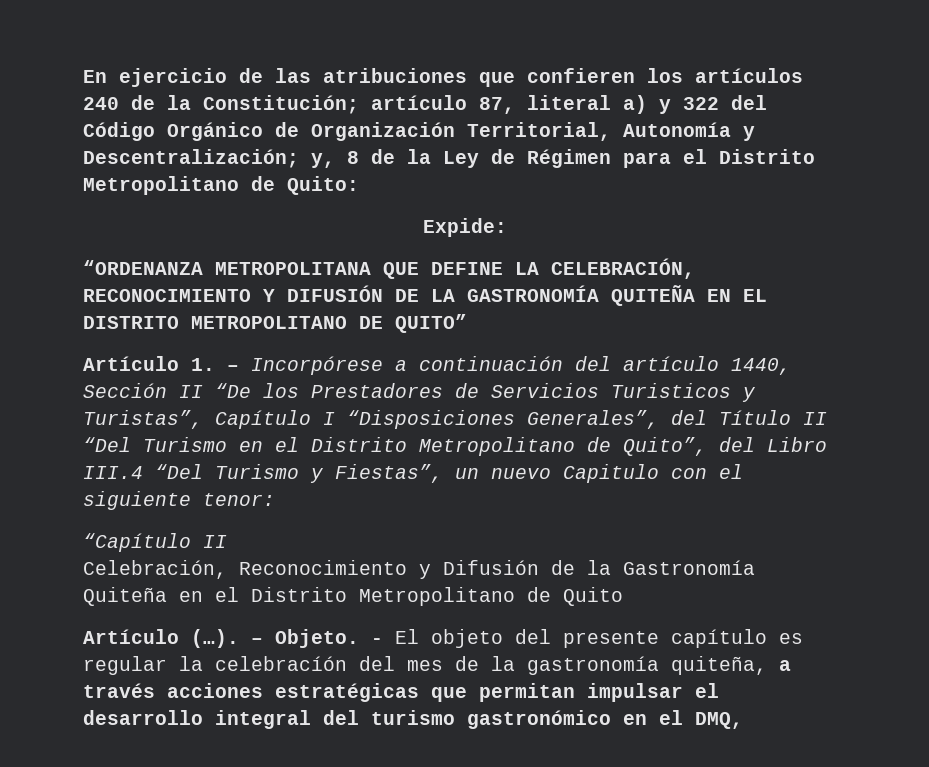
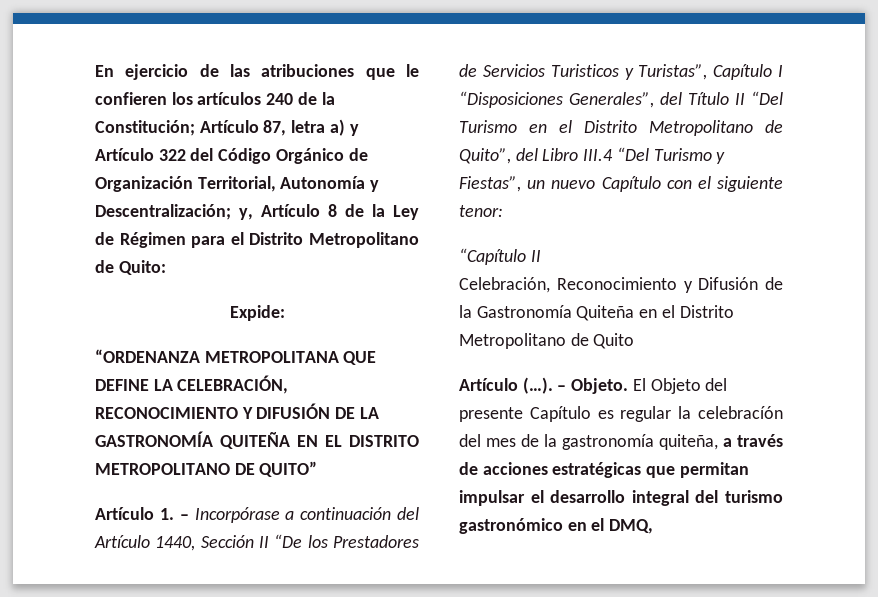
(515, 79) none -> [406,64,419,77] le
[371,95,611,114] artículo 87, literal -> [199,120,326,136] Artículo 87, letra
(671, 106) none -> [95,148,154,161] Artículo
(335, 160) none -> [261,204,320,217] Artículo
[251,356,383,375] Incorpórese -> [194,507,280,523] Incorpórase
[623,356,719,371] artículo -> [94,535,150,548] Artículo
[563,464,659,483] Capitulo -> [601,176,661,192] Capítulo
[371,629,503,648] - El objeto -> [632,378,701,394] El Objeto
[671,629,767,648] capítulo -> [529,406,591,422] Capítulo
(155, 690) none -> [459,462,478,475] de

